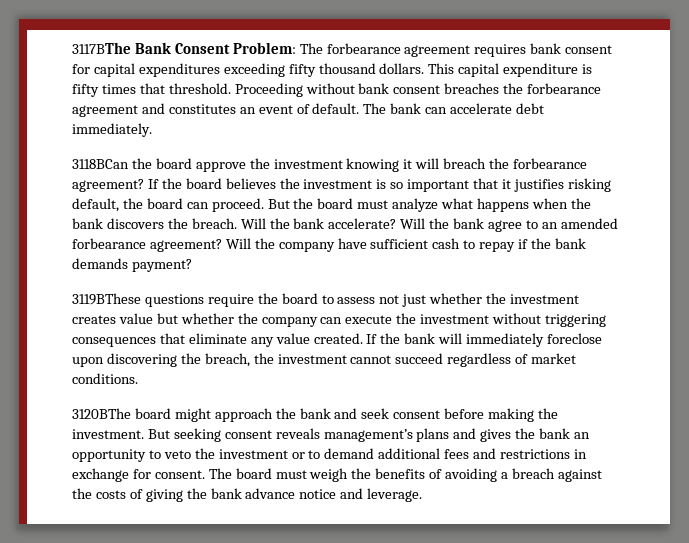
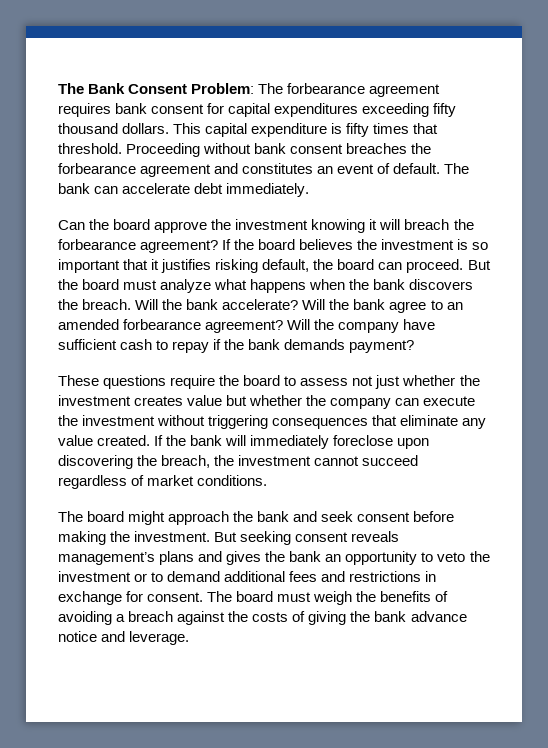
[72,42,131,54] 3117BThe -> [58,83,84,94] The
[72,159,129,169] 3118BCan -> [58,220,85,230] Can
[72,293,141,305] 3119BThese -> [58,375,99,386] These
[72,408,131,419] 3120BThe -> [58,511,83,522] The

